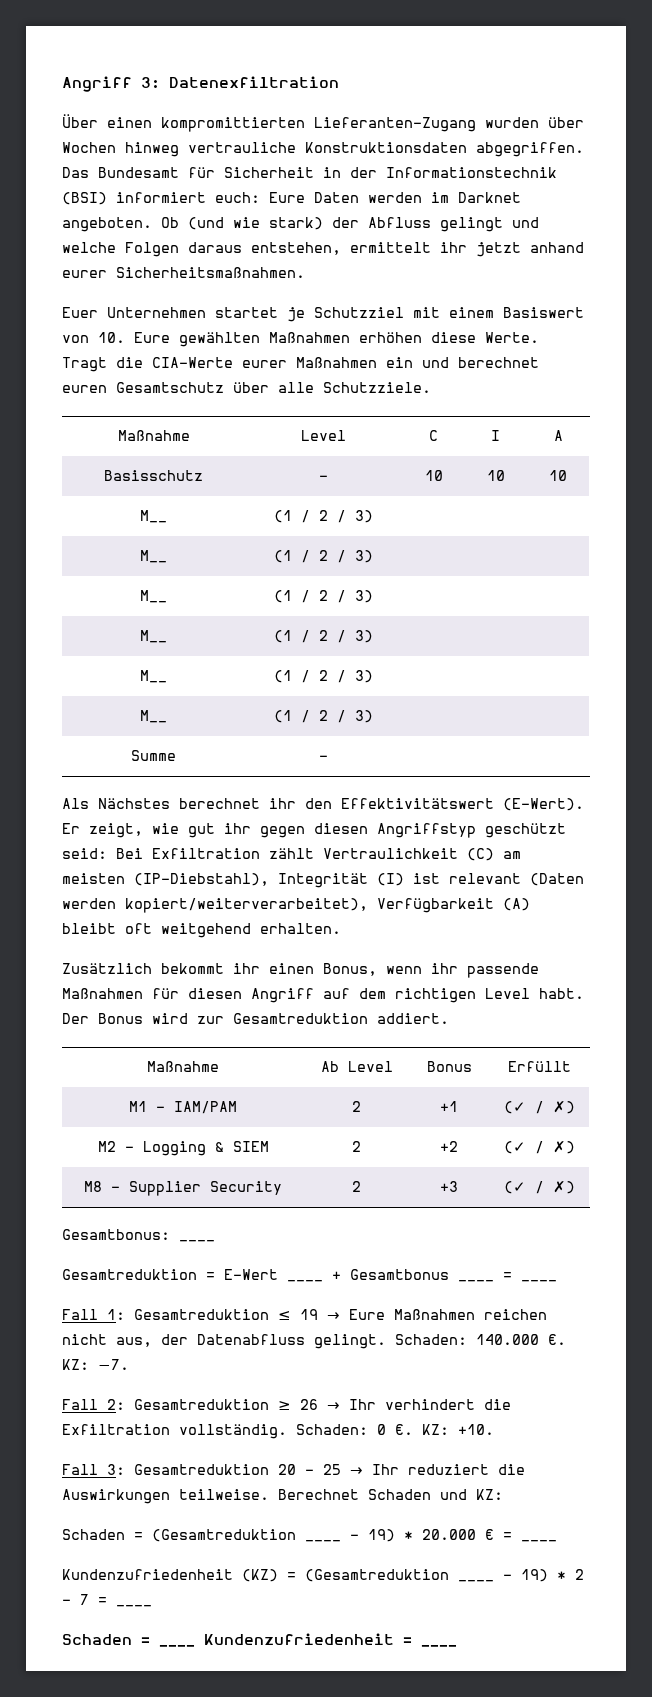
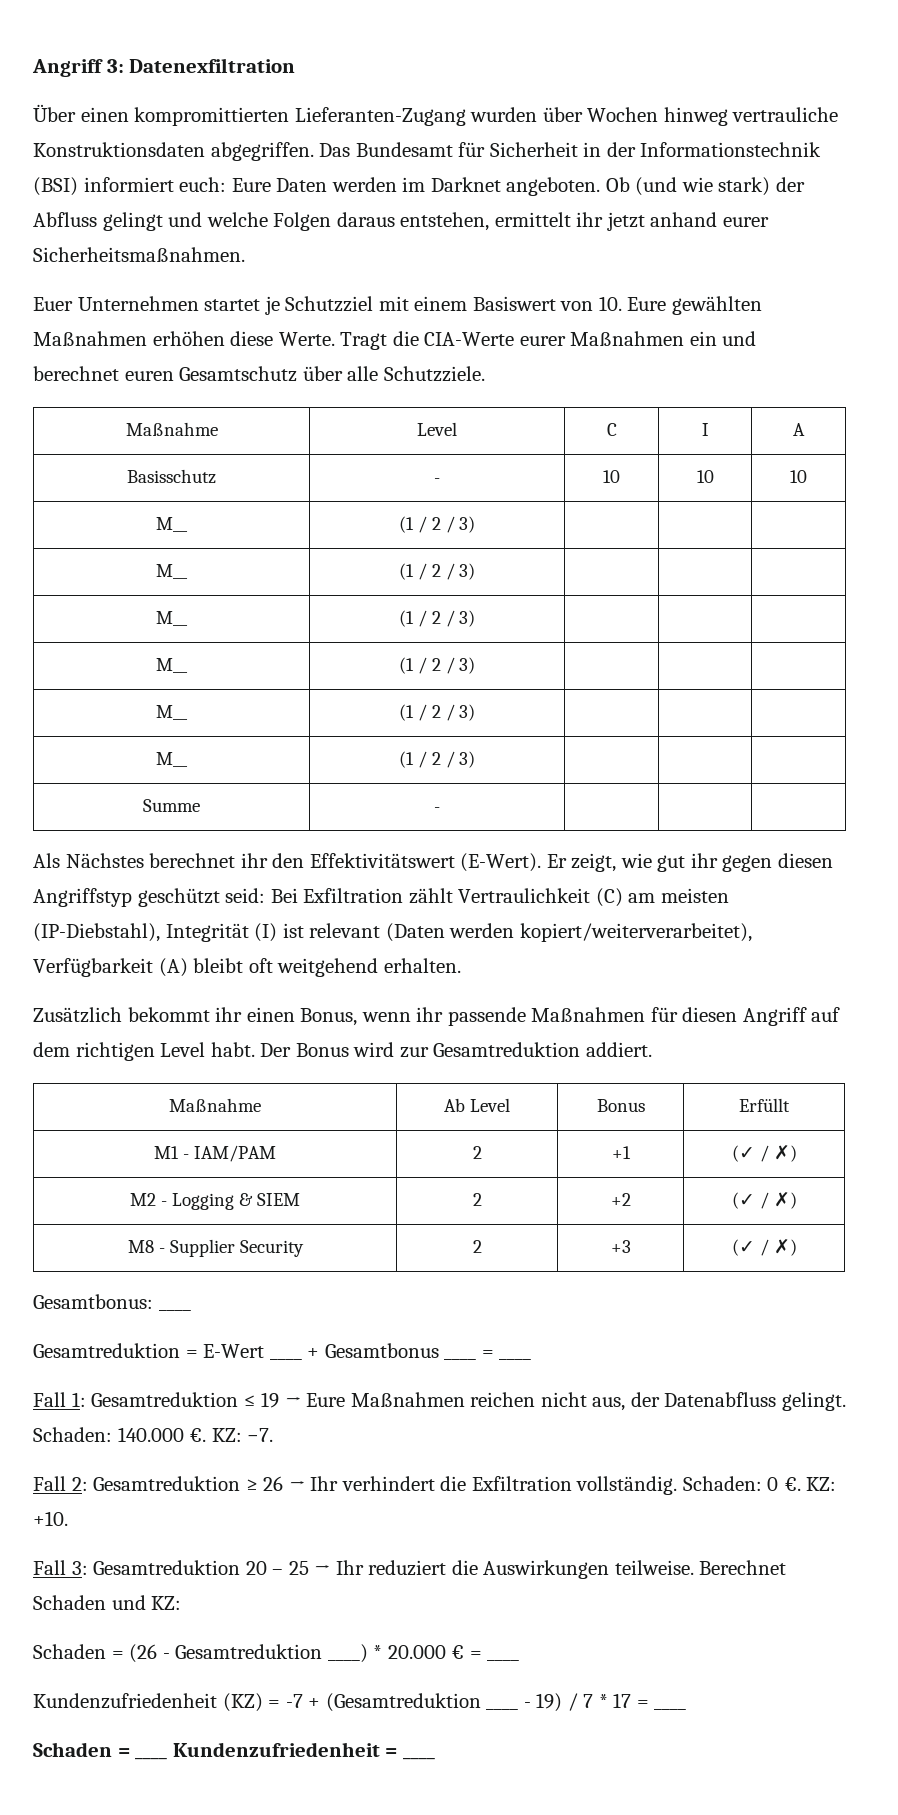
[152,1529,341,1542] [350,1529,395,1542] (Gesamtreduktion ____ - 19) -> [129,1644,368,1663] (26 - Gesamtreduktion ____)
[305,1569,494,1582] [503,1569,584,1582] [62,1594,89,1605] (Gesamtreduktion ____ - 19) * 2 - 7 -> [285,1693,519,1712] [523,1693,632,1712] -7 + (Gesamtreduktion ____ - 19) / 7 * 17

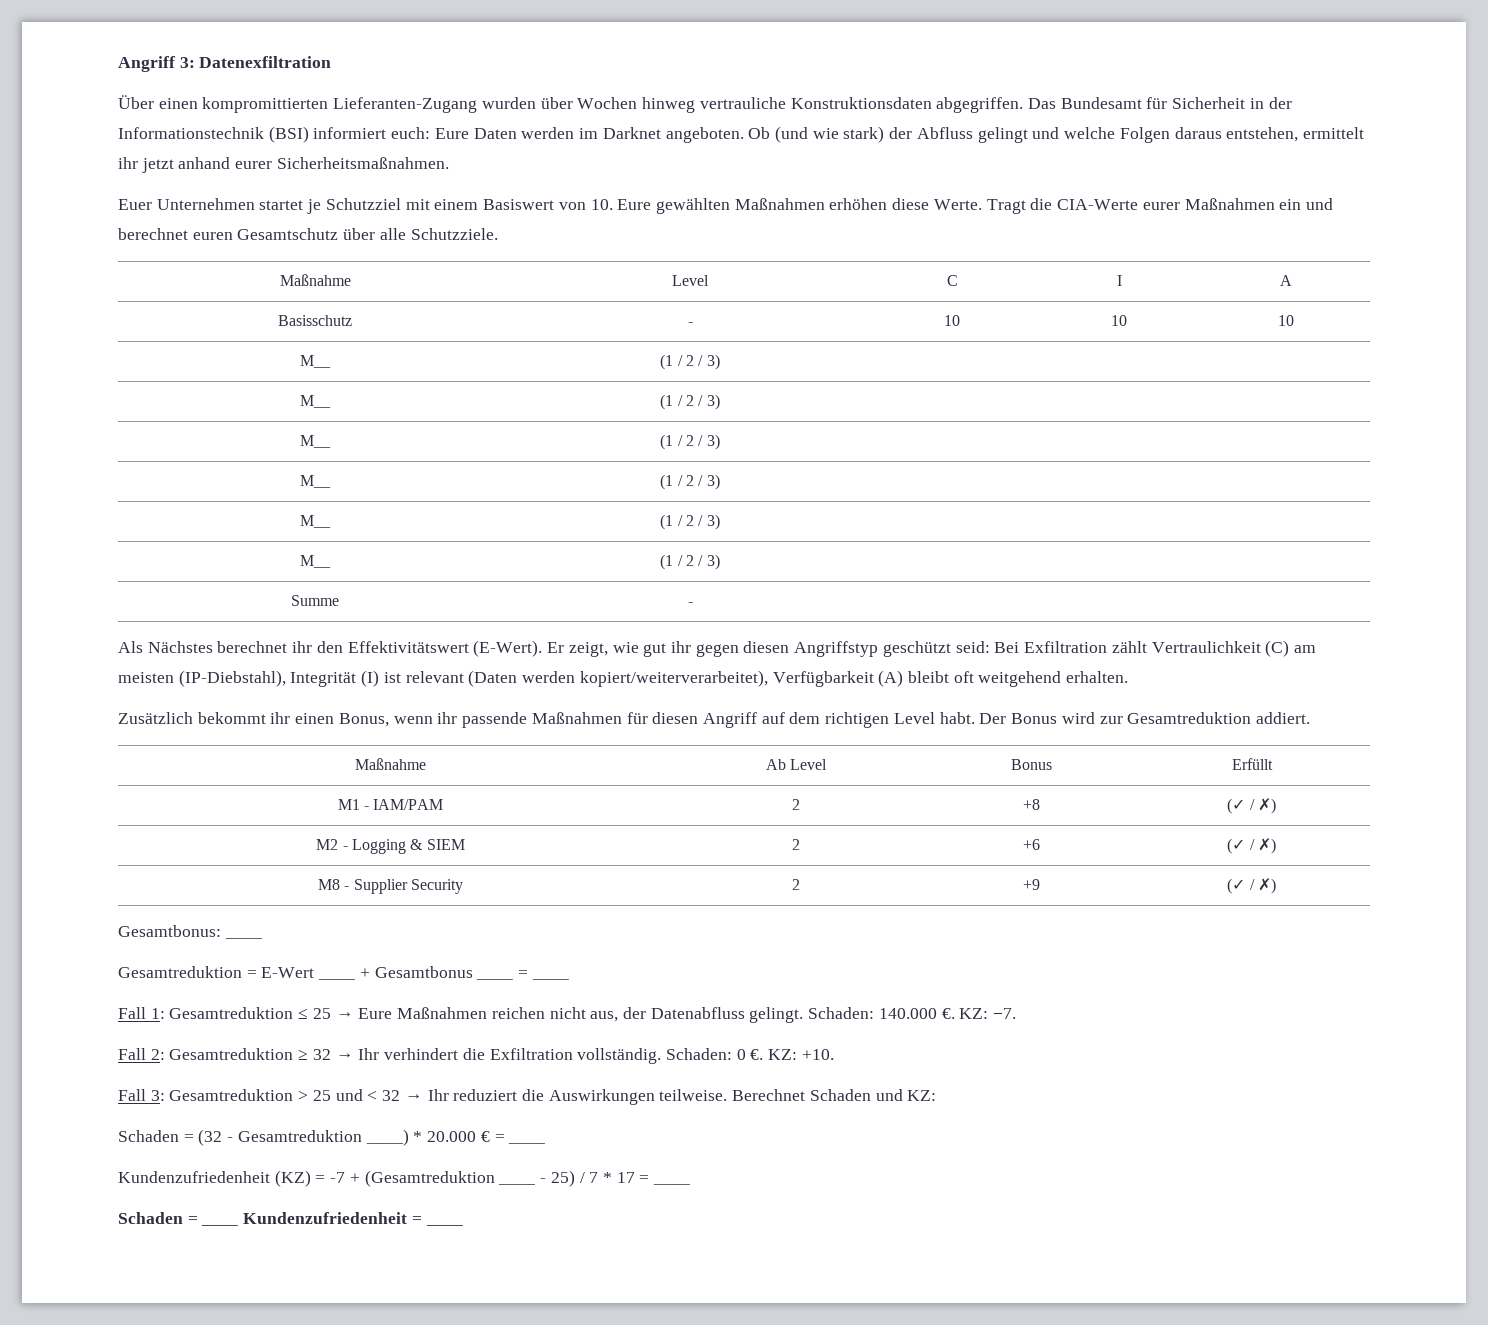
[611,1146,631,1159] +1 -> [1023,799,1040,810] +8
[610,1193,631,1206] +2 -> [1023,839,1040,850] +6
[610,1240,631,1253] +3 -> [1023,879,1040,890] +9
[261,1392,280,1408] 19 -> [312,1008,331,1019] 25
[263,1476,284,1491] 26 -> [312,1049,331,1060] 32
[245,1561,309,1575] 20 – 25 -> [298,1089,401,1101] > 25 und < 32
[129,1644,158,1663] (26 -> [198,1129,223,1146] (32
[536,1693,563,1712] 19) -> [550,1170,575,1187] 25)

